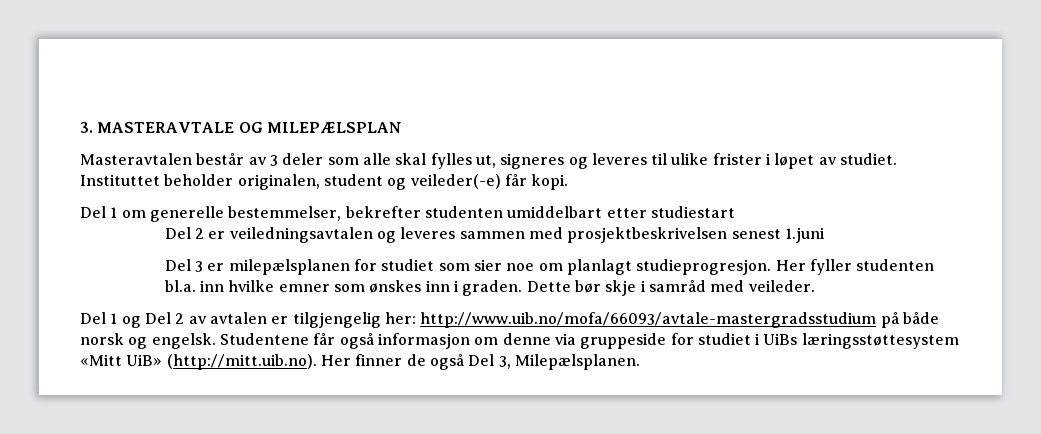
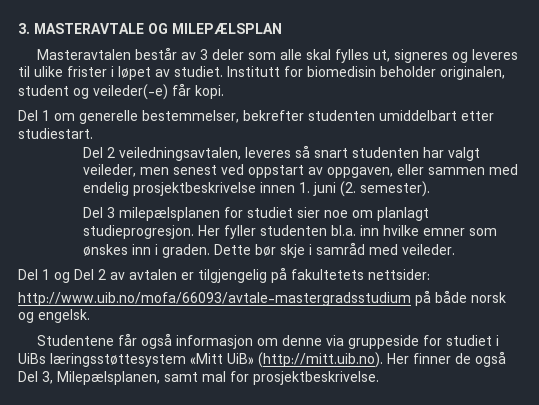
[80,174,160,186] Instituttet -> [227,66,376,77] Institutt for biomedisin
[650,206,735,218] [164,227,825,243] studiestart // Del 2 er veiledningsavtalen og leveres sammen med prosjektbeskrivelsen senest 1.juni -> [18,128,93,139] [83,145,481,161] [83,164,519,178] [83,181,431,197] studiestart. // Del 2 veiledningsavtalen, leveres så snart studenten har valgt veileder, men senest ved oppstart av oppgaven, eller sammen med endelig prosjektbeskrivelse innen 1. juni (2. semester).
[207,263,225,271] er -> (116, 212) none
[438,263,470,271] som -> (294, 212) none
[384,312,416,324] her: -> [271,267,430,283] på fakultetets nettsider: //
(216, 341) none -> (90, 316) //
[514,354,640,370] Milepælsplanen. -> [57,371,379,385] Milepælsplanen, samt mal for prosjektbeskrivelse.

